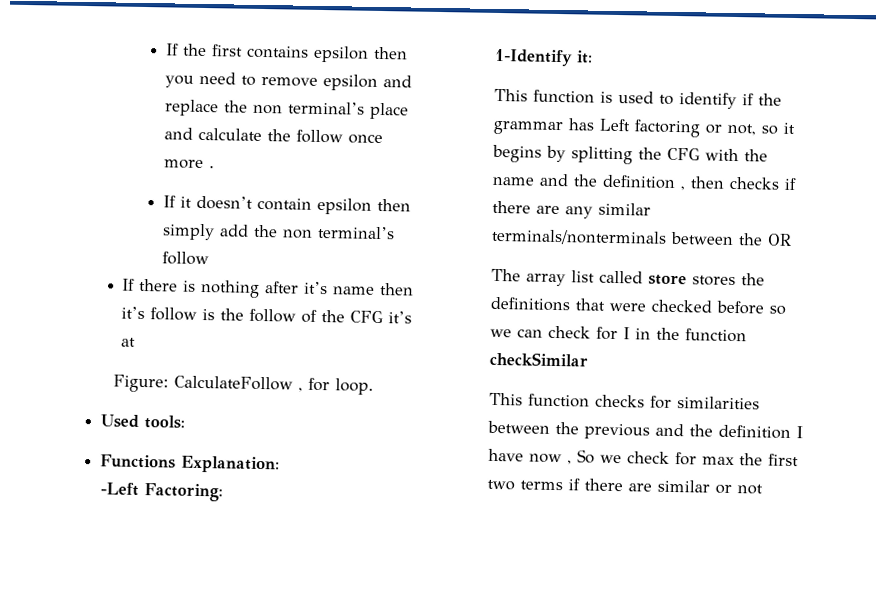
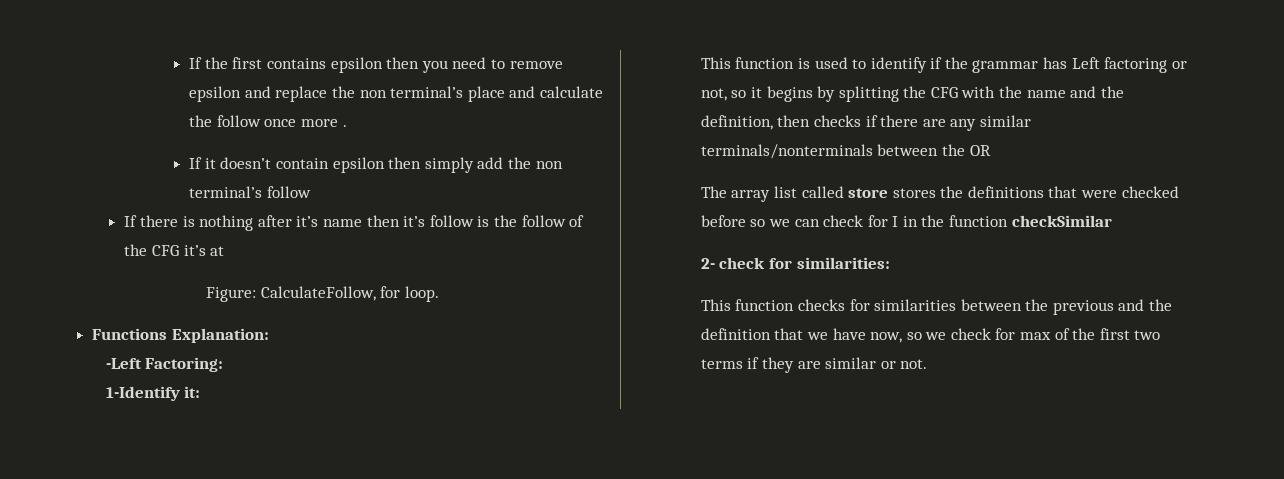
[173,375,303,392] CalculateFollow , -> [260,286,376,301] CalculateFollow,
[99,414,185,429] // Used tools: -> (439, 294) none
[602,174,686,191] definition , -> [700,115,773,130] definition,
(590, 359) none -> [700,257,890,269] // 2- check for similarities:
[796,426,804,439] [488,448,596,465] I have now , So -> [774,328,922,343] that we have now, so
(736, 461) none -> [1054,328,1070,340] of
[584,478,624,492] there -> [761,357,794,373] they
[737,484,764,495] not -> [900,359,928,369] not.

